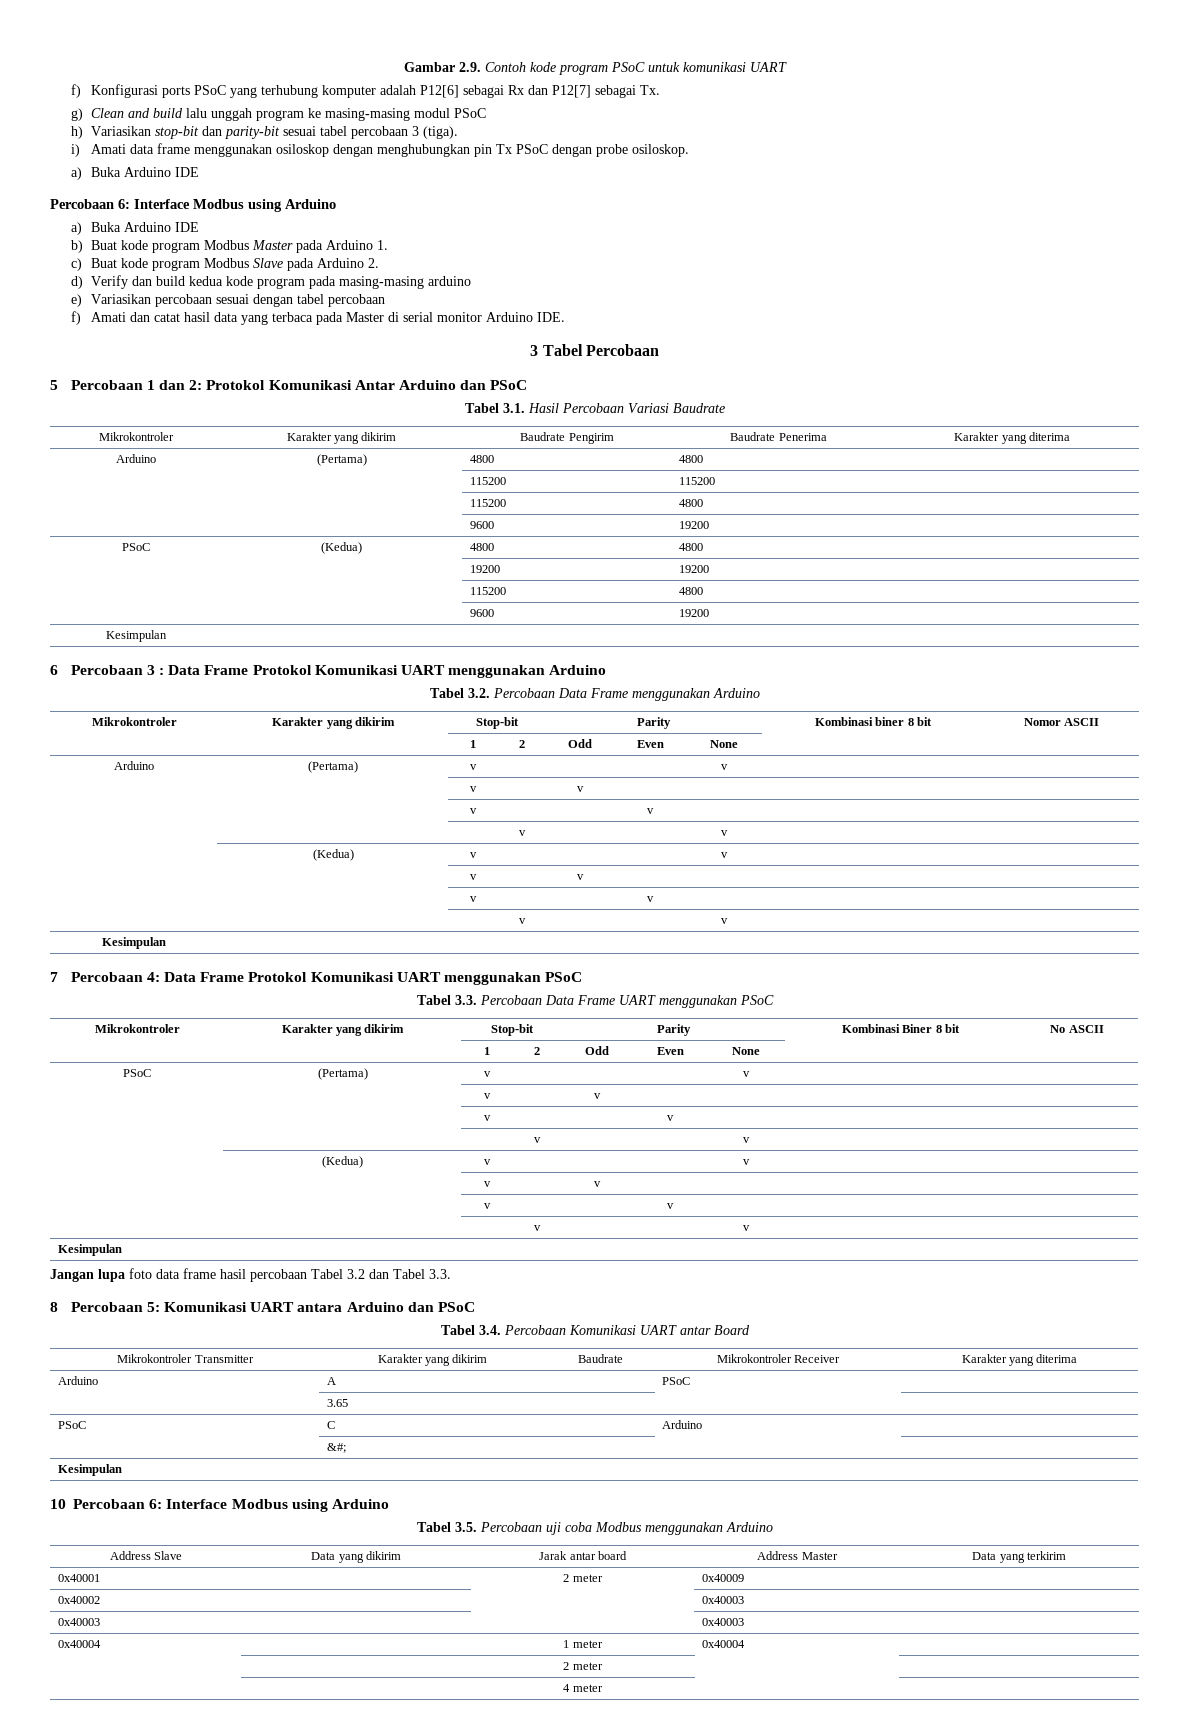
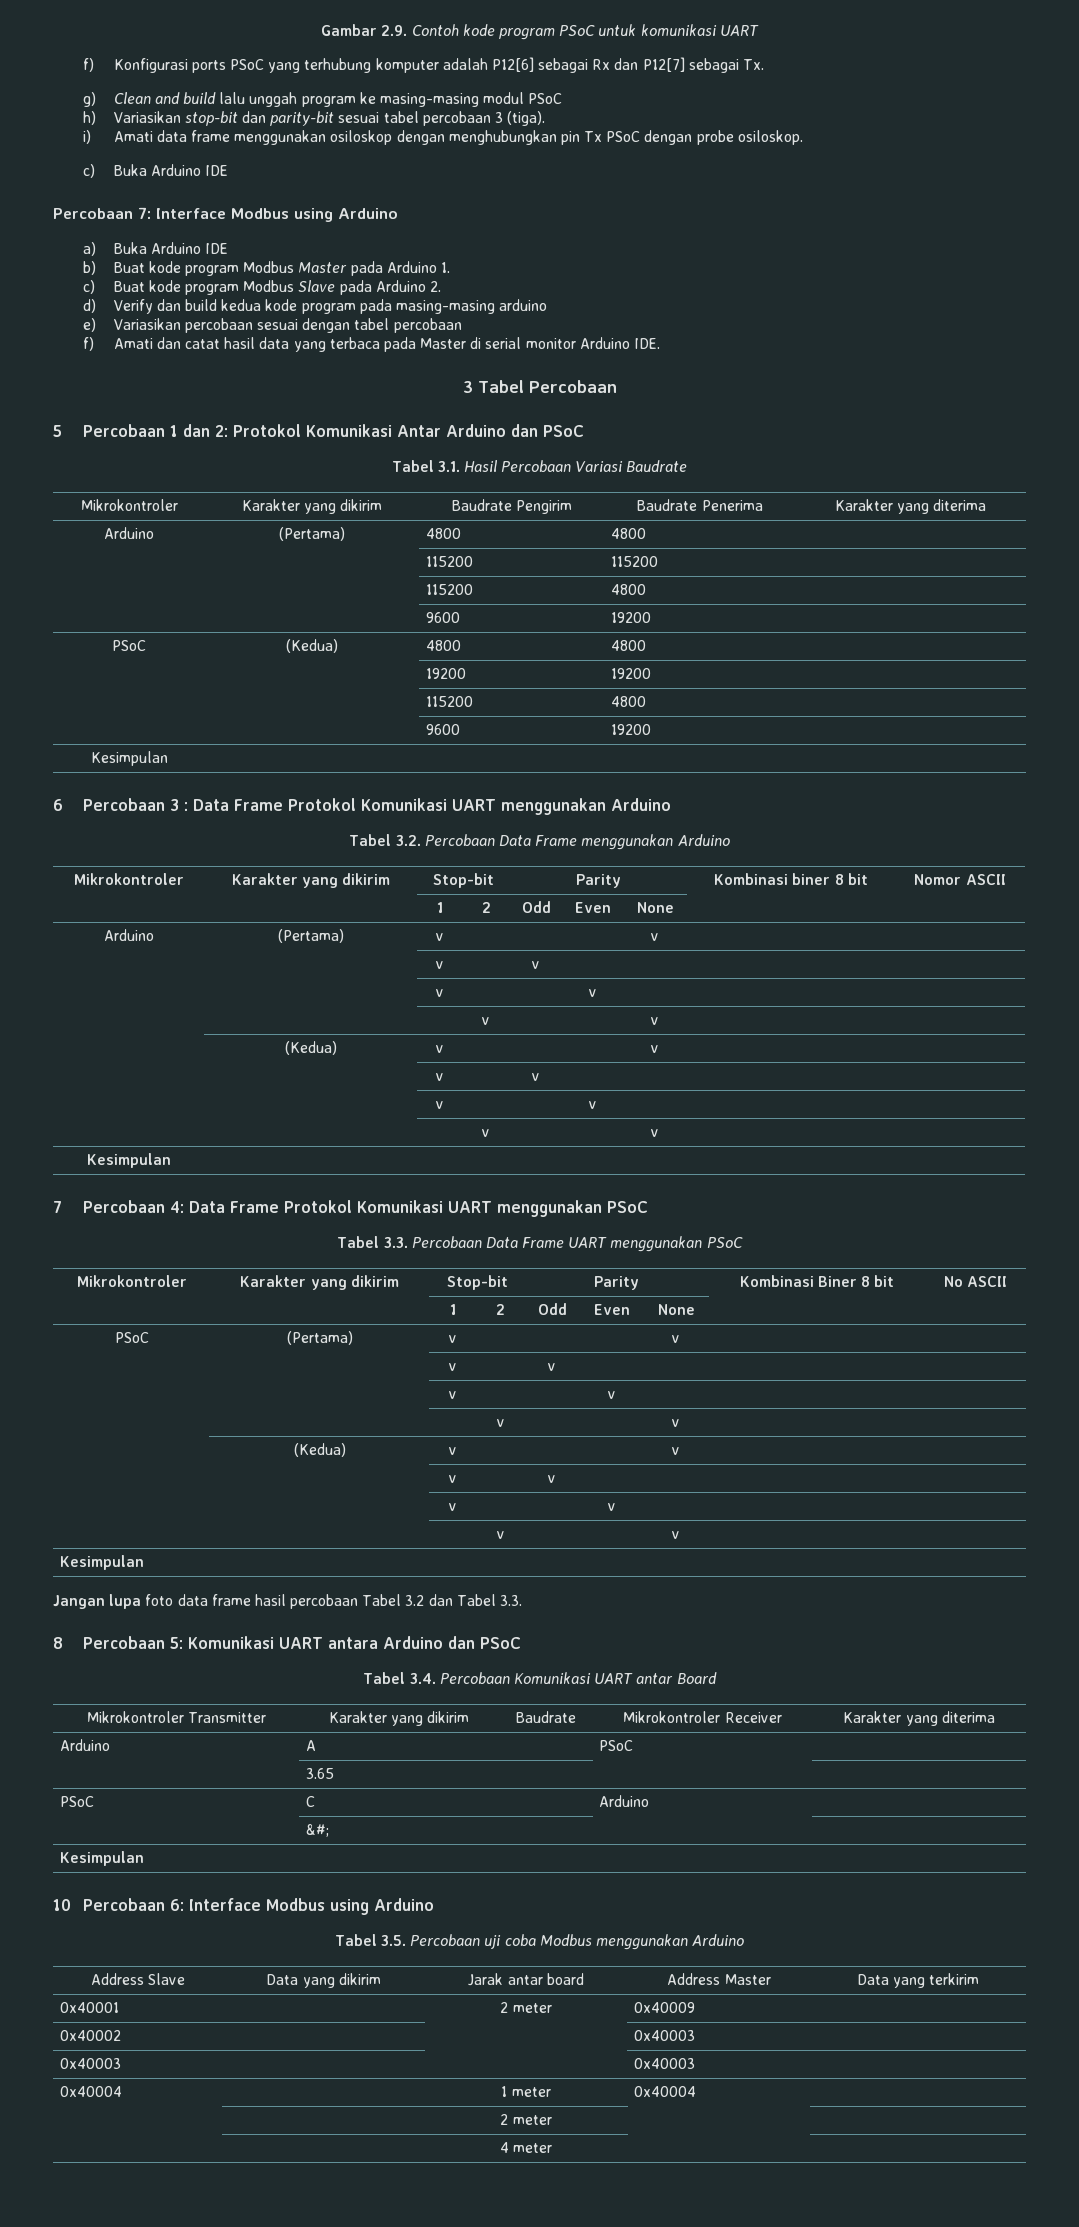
[70,167,82,180] a) -> [83,164,96,178] c)
[118,199,130,209] 6: -> [138,207,151,219] 7:

